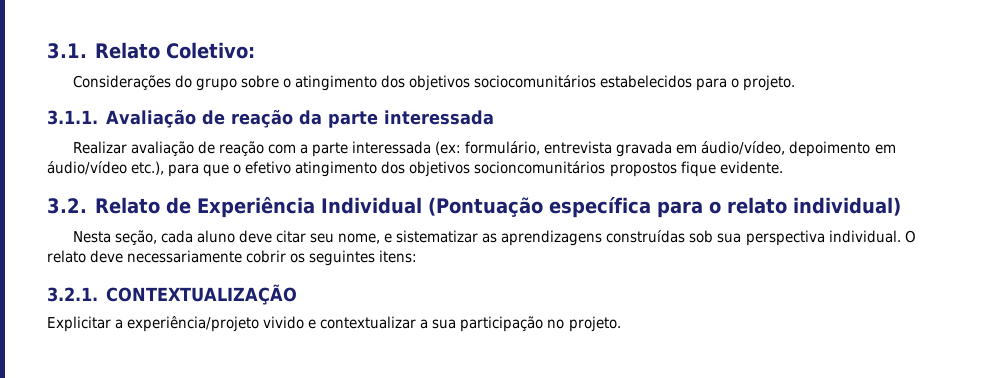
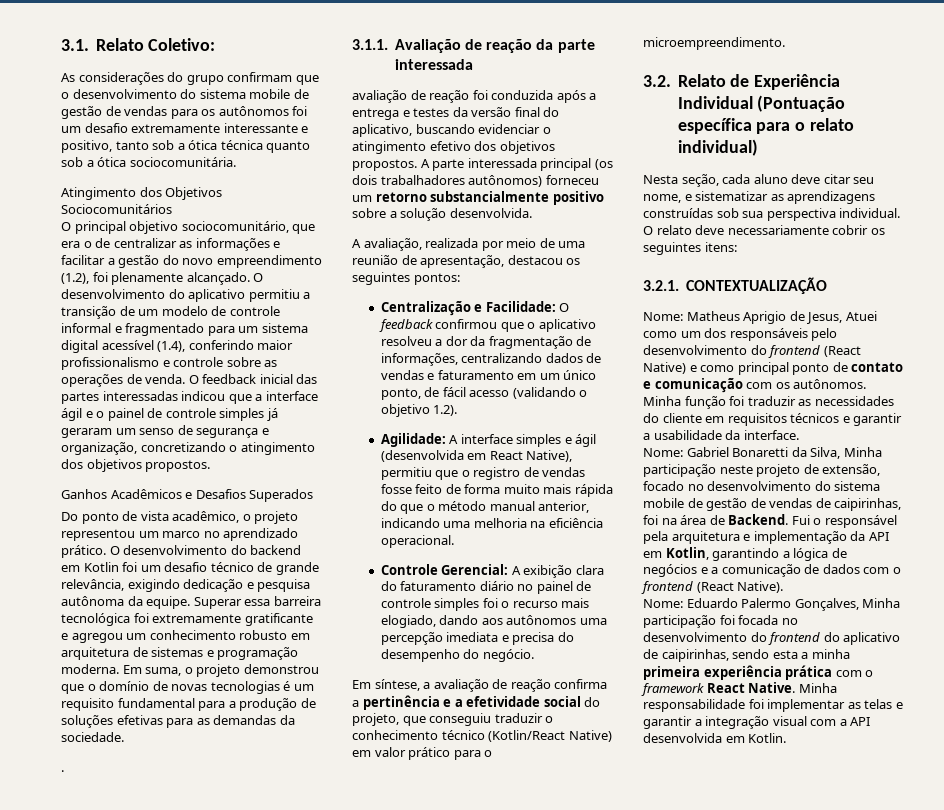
[72,75,796,91] Considerações do grupo sobre o atingimento dos objetivos sociocomunitários estabelecidos para o projeto. -> [61,72,319,85] [61,89,309,99] [61,106,308,119] [61,123,309,133] [61,140,311,153] [61,157,236,167] [61,187,223,200] [61,204,172,214] [61,221,316,234] [61,238,281,251] [61,255,322,268] [61,272,264,285] [61,289,311,302] [61,306,280,319] [61,323,308,336] [61,340,294,353] [61,357,278,370] [61,374,318,387] [61,391,318,404] [61,408,278,421] [61,425,269,438] [61,442,315,455] [61,459,211,472] [61,489,314,502] [61,511,299,524] [61,528,299,541] [61,545,302,558] [61,562,319,575] [61,579,311,592] [61,596,321,609] [61,613,313,626] [61,630,310,643] [61,647,299,660] [61,664,319,677] [61,681,314,694] [61,698,316,711] [61,715,295,728] [61,732,124,742] [61,770,64,772] As considerações do grupo confirmam que o desenvolvimento do sistema mobile de gestão de vendas para os autônomos foi um desafio extremamente interessante e positivo, tanto sob a ótica técnica quanto sob a ótica sociocomunitária. // Atingimento dos Objetivos Sociocomunitários // O principal objetivo sociocomunitário, que era o de centralizar as informações e facilitar a gestão do novo empreendimento (1.2), foi plenamente alcançado. O desenvolvimento do aplicativo permitiu a transição de um modelo de controle informal e fragmentado para um sistema digital acessível (1.4), conferindo maior profissionalismo e controle sobre as operações de venda. O feedback inicial das partes interessadas indicou que a interface ágil e o painel de controle simples já geraram um senso de segurança e organização, concretizando o atingimento dos objetivos propostos. // Ganhos Acadêmicos e Desafios Superados // Do ponto de vista acadêmico, o projeto representou um marco no aprendizado prático. O desenvolvimento do backend em Kotlin foi um desafio técnico de grande relevância, exigindo dedicação e pesquisa autônoma da equipe. Superar essa barreira tecnológica foi extremamente gratificante e agregou um conhecimento robusto em arquitetura de sistemas e programação moderna. Em suma, o projeto demonstrou que o domínio de novas tecnologias é um requisito fundamental para a produção de soluções efetivas para as demandas da sociedade. // .
[72,141,896,157] [47,161,783,177] Realizar avaliação de reação com a parte interessada (ex: formulário, entrevista gravada em áudio/vídeo, depoimento em áudio/vídeo etc.), para que o efetivo atingimento dos objetivos socioncomunitários propostos fique evidente. -> [352,90,597,103] [352,107,560,120] [352,124,551,137] [352,141,555,154] [352,158,613,171] [352,175,599,187] [352,191,604,205] [352,208,532,221] [352,238,586,251] [352,255,581,268] [352,272,460,285] [380,301,570,316] [378,319,596,332] [380,336,592,349] [380,353,602,366] [380,370,597,380] [380,387,588,400] [380,404,458,417] [380,433,597,447] [380,450,573,462] [380,467,586,480] [380,484,613,497] [380,501,590,514] [380,518,603,528] [380,535,454,548] [380,564,604,578] [380,581,592,594] [380,598,590,611] [380,615,607,628] [380,632,574,645] [380,649,534,662] [352,679,608,692] [352,695,601,710] [352,713,554,726] [352,730,612,742] [352,747,493,760] [643,37,785,50] avaliação de reação foi conduzida após a entrega e testes da versão final do aplicativo, buscando evidenciar o atingimento efetivo dos objetivos propostos. A parte interessada principal (os dois trabalhadores autônomos) forneceu um retorno substancialmente positivo sobre a solução desenvolvida. // A avaliação, realizada por meio de uma reunião de apresentação, destacou os seguintes pontos: // Centralização e Facilidade: O feedback confirmou que o aplicativo resolveu a dor da fragmentação de informações, centralizando dados de vendas e faturamento em um único ponto, de fácil acesso (validando o objetivo 1.2). // Agilidade: A interface simples e ágil (desenvolvida em React Native), permitiu que o registro de vendas fosse feito de forma muito mais rápida do que o método manual anterior, indicando uma melhoria na eficiência operacional. // Controle Gerencial: A exibição clara do faturamento diário no painel de controle simples foi o recurso mais elogiado, dando aos autônomos uma percepção imediata e precisa do desempenho do negócio. // Em síntese, a avaliação de reação confirma a pertinência e a efetividade social do projeto, que conseguiu traduzir o conhecimento técnico (Kotlin/React Native) em valor prático para o microempreendimento.
[47,316,621,332] Explicitar a experiência/projeto vivido e contextualizar a sua participação no projeto. -> [643,311,877,324] [643,328,838,341] [643,345,861,358] [643,362,904,375] [643,378,867,393] [643,396,894,409] [643,413,903,426] [643,430,799,440] [643,447,882,459] [643,464,881,477] [643,481,881,491] [643,498,902,511] [643,514,897,528] [643,531,889,544] [643,547,847,561] [643,564,901,577] [641,581,784,594] [643,598,901,611] [643,615,798,628] [643,632,901,645] [643,649,850,662] [643,665,874,680] [641,682,837,696] [643,699,903,712] [643,716,871,729] [643,733,787,743] Nome: Matheus Aprigio de Jesus, Atuei como um dos responsáveis pelo desenvolvimento do frontend (React Native) e como principal ponto de contato e comunicação com os autônomos. Minha função foi traduzir as necessidades do cliente em requisitos técnicos e garantir a usabilidade da interface. // Nome: Gabriel Bonaretti da Silva, Minha participação neste projeto de extensão, focado no desenvolvimento do sistema mobile de gestão de vendas de caipirinhas, foi na área de Backend. Fui o responsável pela arquitetura e implementação da API em Kotlin, garantindo a lógica de negócios e a comunicação de dados com o frontend (React Native). // Nome: Eduardo Palermo Gonçalves, Minha participação foi focada no desenvolvimento do frontend do aplicativo de caipirinhas, sendo esta a minha primeira experiência prática com o framework React Native. Minha responsabilidade foi implementar as telas e garantir a integração visual com a API desenvolvida em Kotlin.

